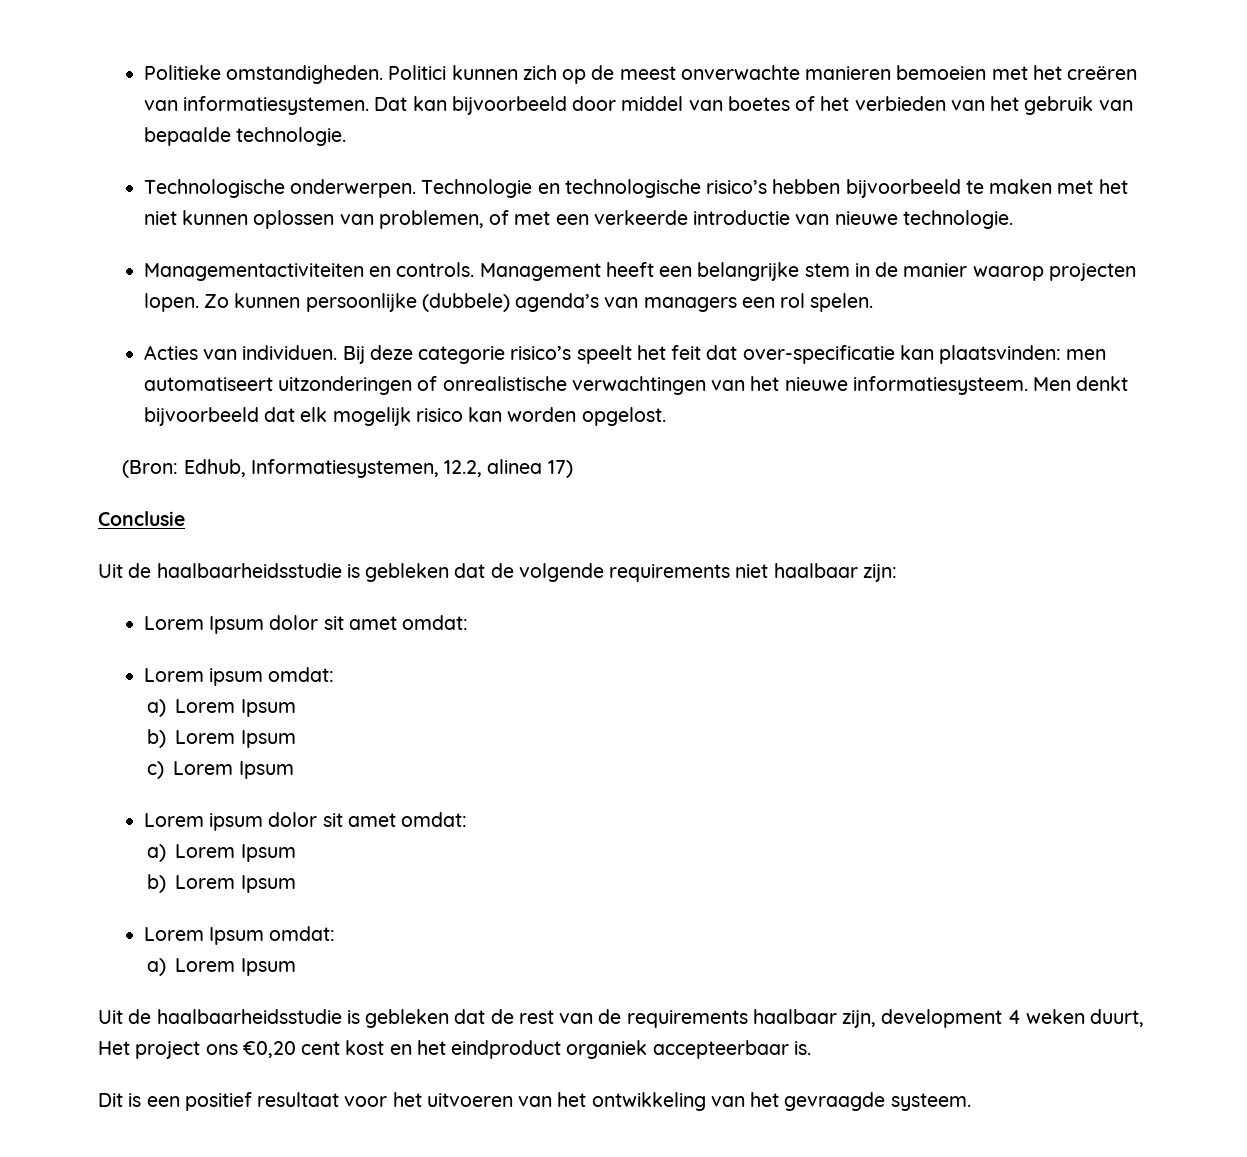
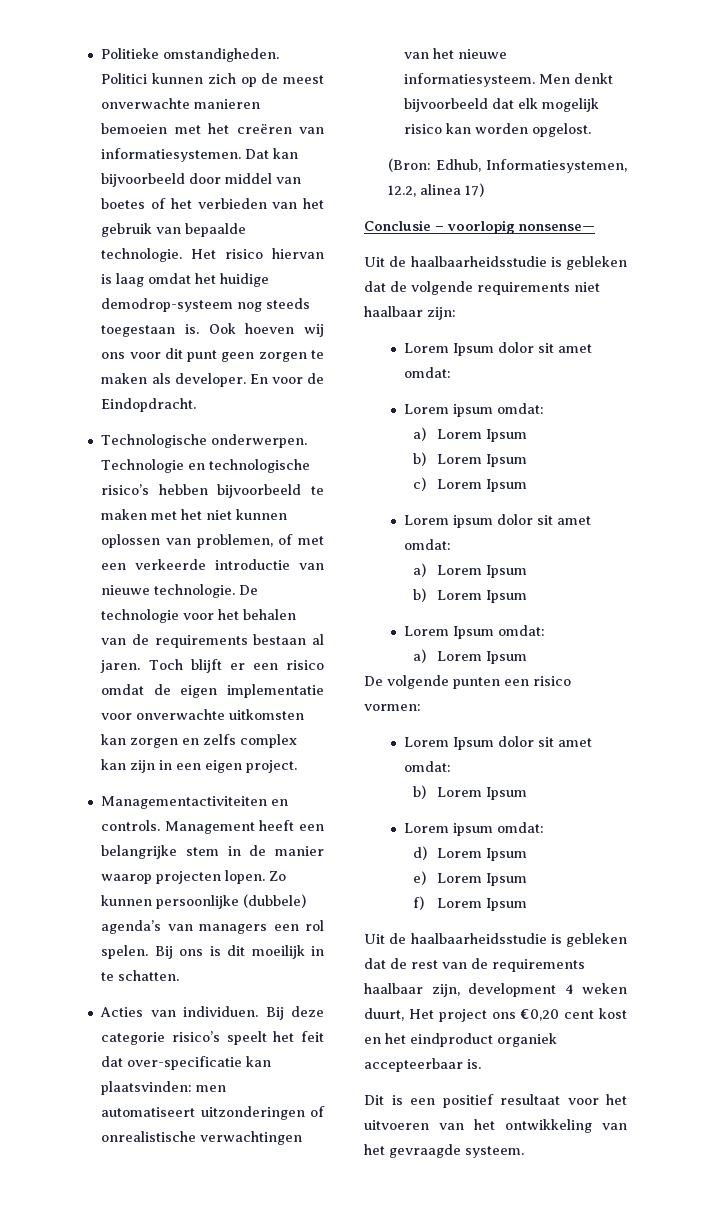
(347, 136) none -> [191,248,324,259] [101,273,270,287] [101,298,311,312] [101,323,324,337] [101,348,324,362] [101,373,324,387] [101,398,197,412] Het risico hiervan is laag omdat het huidige demodrop-systeem nog steeds toegestaan is. Ook hoeven wij ons voor dit punt geen zorgen te maken als developer. En voor de Eindopdracht.
(1013, 219) none -> [239,585,259,595] [101,609,297,623] [101,634,324,648] [100,659,324,673] [101,684,324,698] [101,709,305,720] [101,734,298,748] [101,759,298,773] De technologie voor het behalen van de requirements bestaan al jaren. Toch blijft er een risico omdat de eigen implementatie voor onverwachte uitkomsten kan zorgen en zelfs complex kan zijn in een eigen project.
(874, 302) none -> [154,945,324,959] [101,970,180,981] Bij ons is dit moeilijk in te schatten.
(185, 518) none -> [435,220,595,234] – voorlopig nonsense—
(296, 967) none -> [364,675,571,689] [364,704,421,711] [404,736,593,750] [404,761,452,772] [412,785,528,800] [404,822,545,836] [412,846,528,861] [412,871,528,886] [412,896,528,911] // De volgende punten een risico vormen: // Lorem Ipsum dolor sit amet omdat: // b) Lorem Ipsum // Lorem ipsum omdat: // d) Lorem Ipsum // e) Lorem Ipsum // f) Lorem Ipsum

